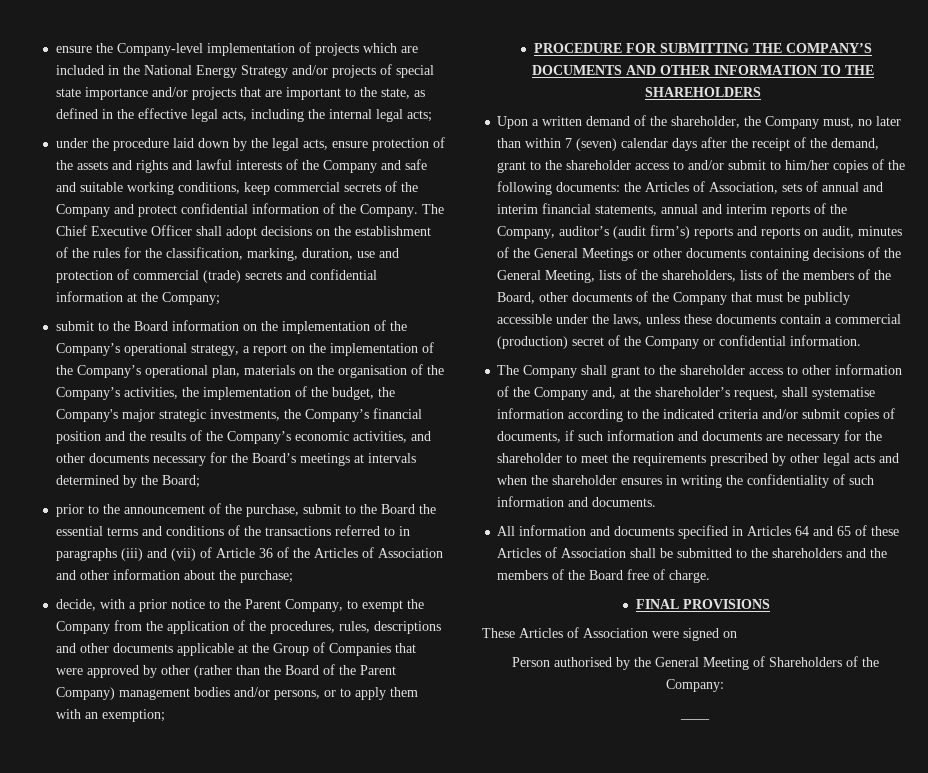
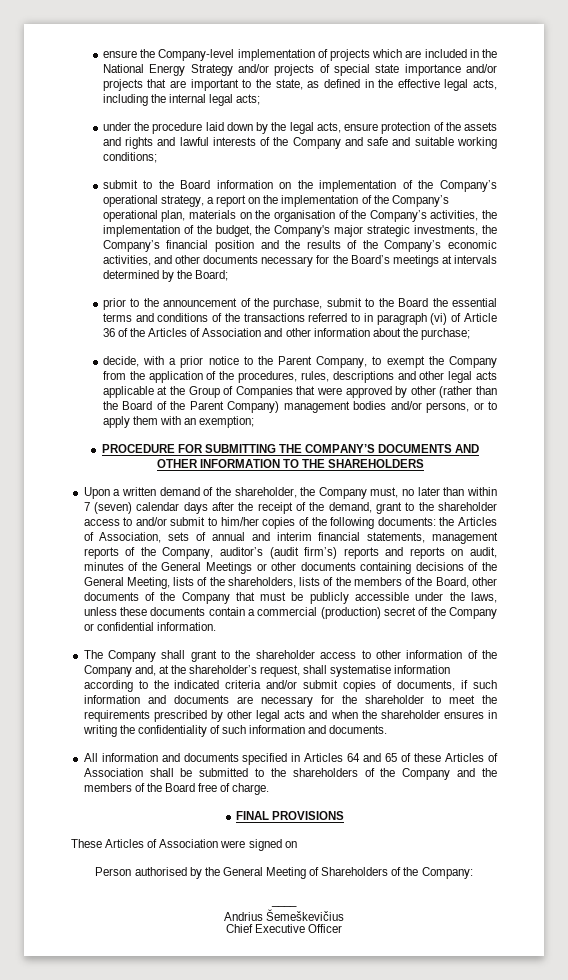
[177,181,418,195] [55,203,444,217] [55,225,431,239] [55,247,399,261] [55,269,377,283] [55,291,220,305] conditions, keep commercial secrets of the Company and protect confidential information of the Company. The Chief Executive Officer shall adopt decisions on the establishment of the rules for the classification, marking, duration, use and protection of commercial (trade) secrets and confidential information at the Company; -> [102,152,157,163] conditions;
[55,548,196,561] paragraphs (iii) and (vii) -> [376,313,448,325] paragraph (vi)
[112,643,173,653] documents -> [448,371,497,383] legal acts
[661,204,768,214] annual and interim -> [432,532,498,544] management
(843, 553) none -> [364,768,451,780] of the Company
(710, 719) none -> [223,909,345,921] [225,924,343,933] // Andrius Šemeškevičius // Chief Executive Officer

